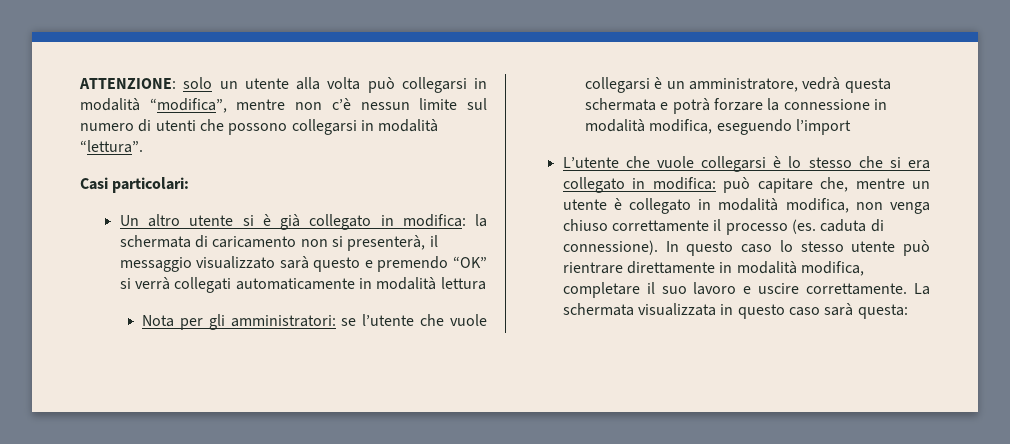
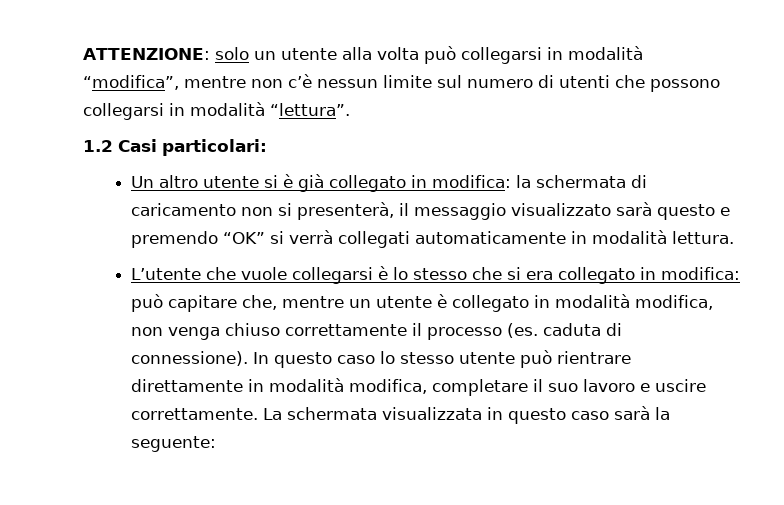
(143, 146) none -> [83,140,113,152] 1.2
[440,277,486,290] [141,314,487,330] [584,77,891,93] [584,98,887,114] [584,119,851,135] lettura // Nota per gli amministratori: se l’utente che vuole collegarsi è un amministratore, vedrà questa schermata e potrà forzare la connessione in modalità modifica, eseguendo l’import -> [671,231,734,244] lettura.
[857,304,908,319] questa: -> [654,407,670,420] [130,436,216,452] la seguente:

